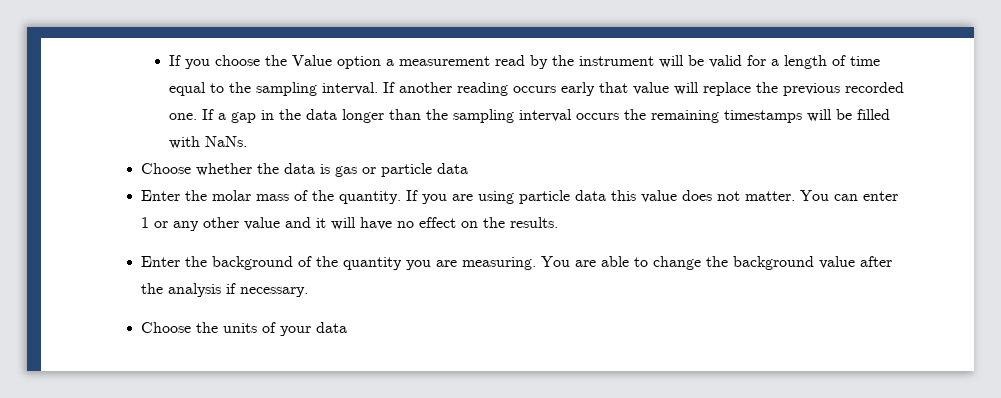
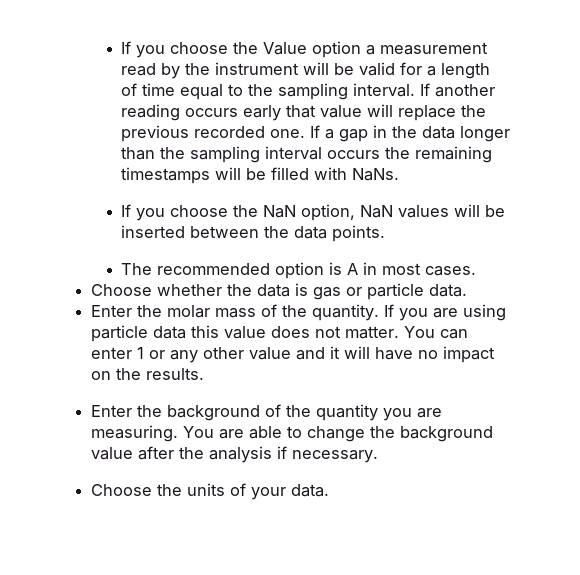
(248, 141) none -> [121,204,506,221] [121,225,386,242] [121,262,477,279] // If you choose the NaN option, NaN values will be inserted between the data points. // The recommended option is A in most cases.
[437,163,469,174] data -> [429,284,468,297] data.
[419,217,457,228] effect -> [443,346,496,363] impact
[316,322,348,333] data -> [291,484,330,497] data.

